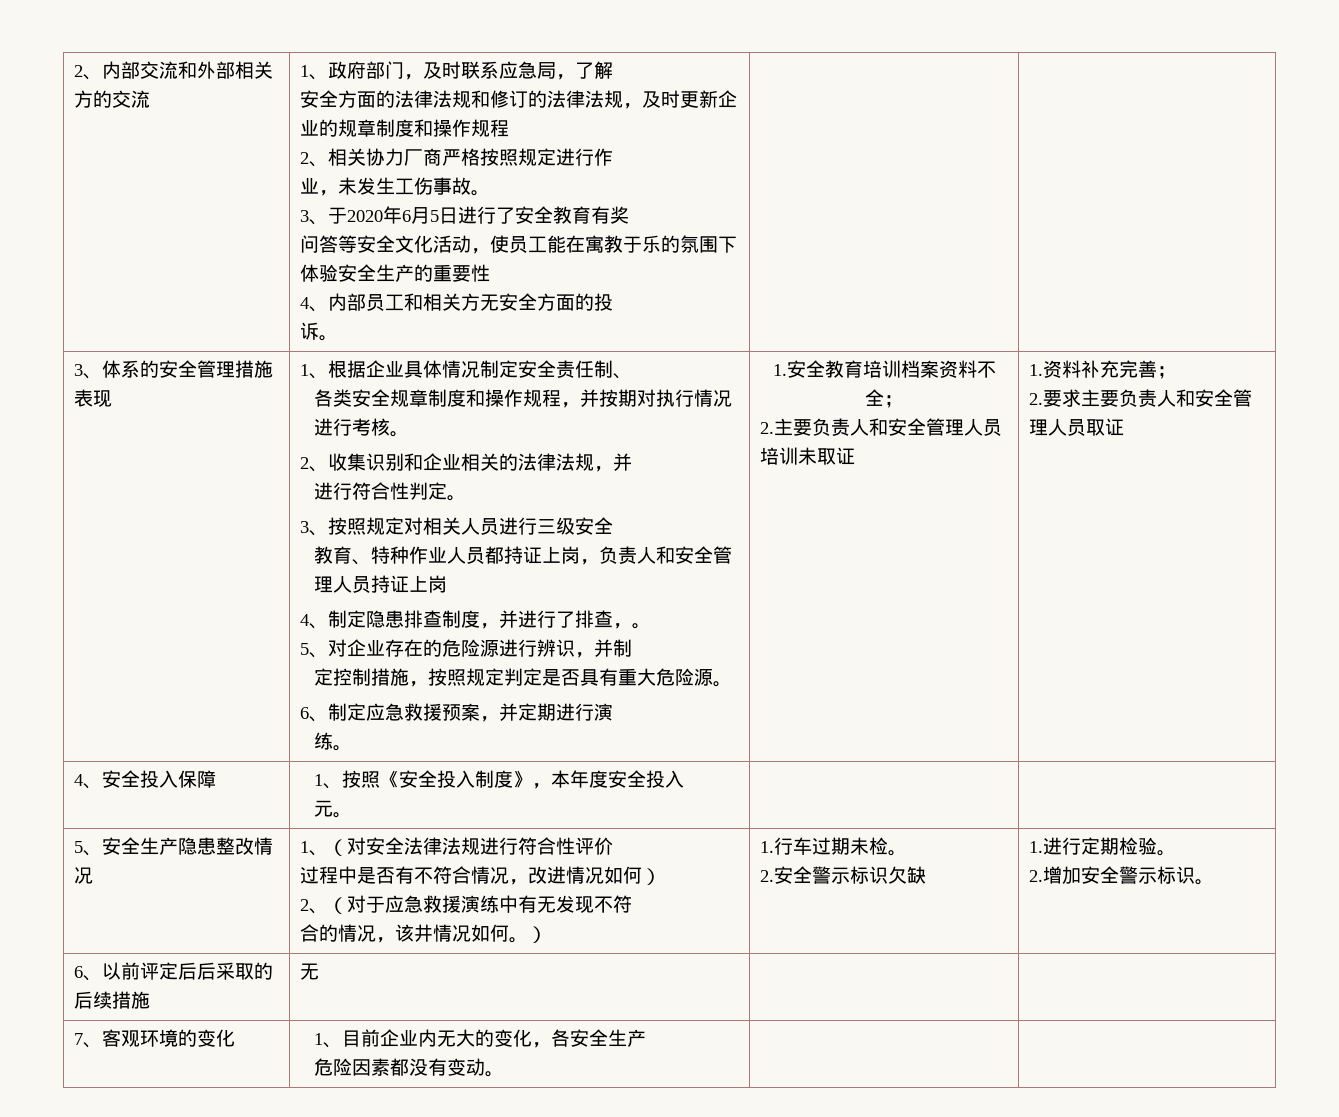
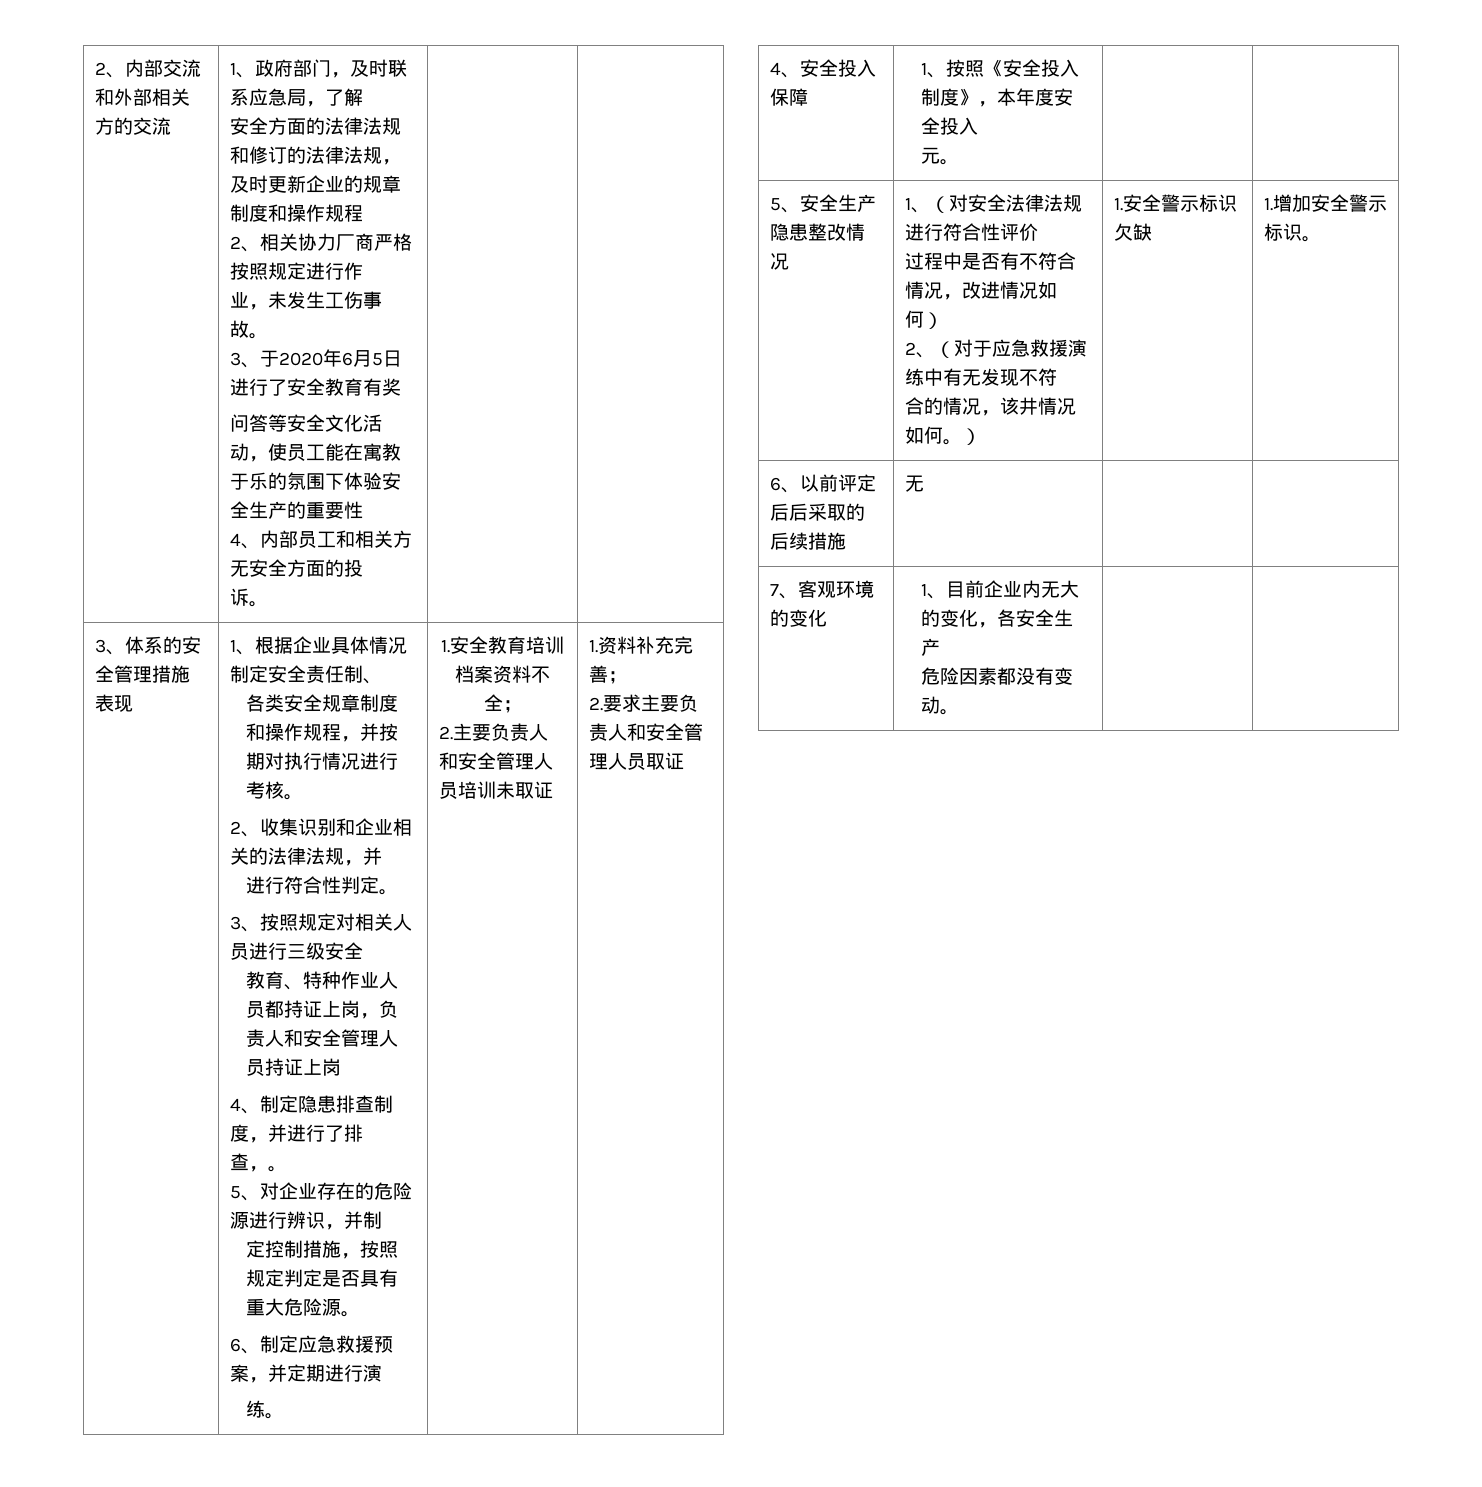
[773,837,907,856] [759,870,774,882] 行车过期未检。 // 2. -> (1123, 204) none
[1042,837,1176,856] [1028,870,1043,882] 进行定期检验。 // 2. -> (1273, 204) none

